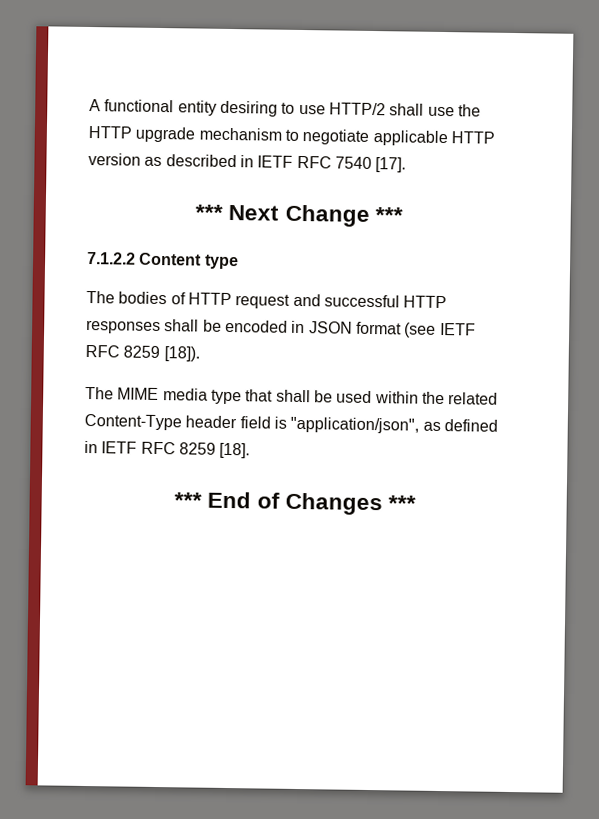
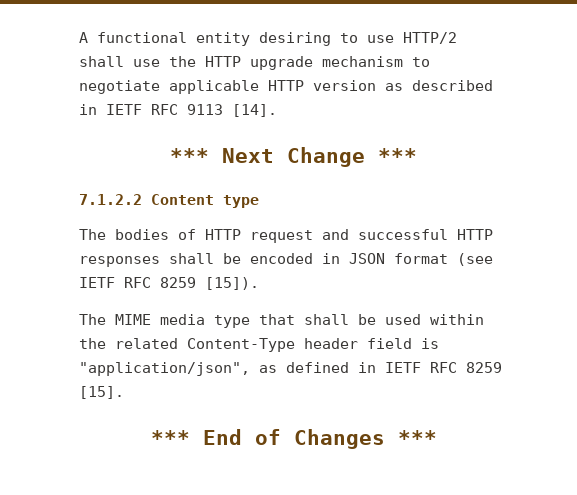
[334,156,407,173] 7540 [17]. -> [187,104,277,117] 9113 [14].
[163,346,200,362] [18]). -> [205,277,259,290] [15]).
[219,442,251,459] [18]. -> [79,386,124,399] [15].

